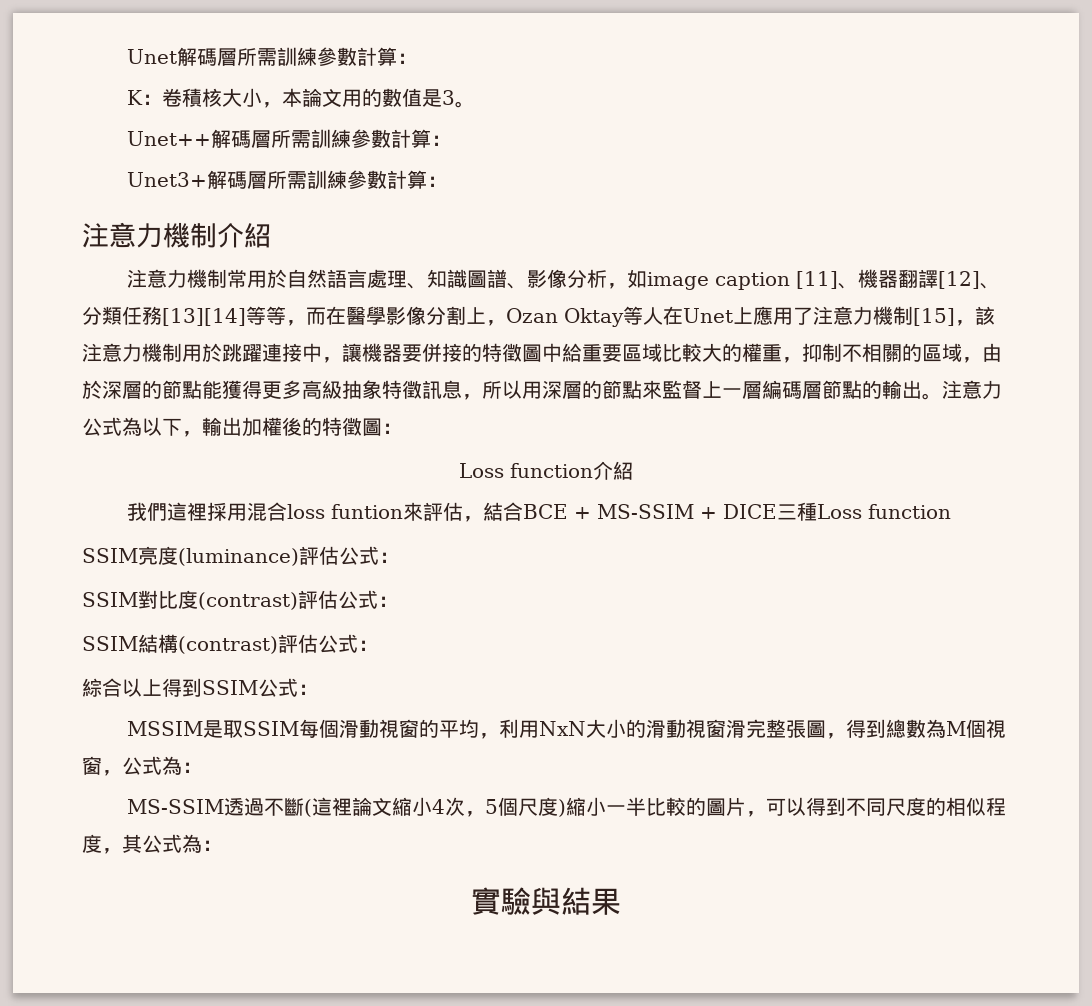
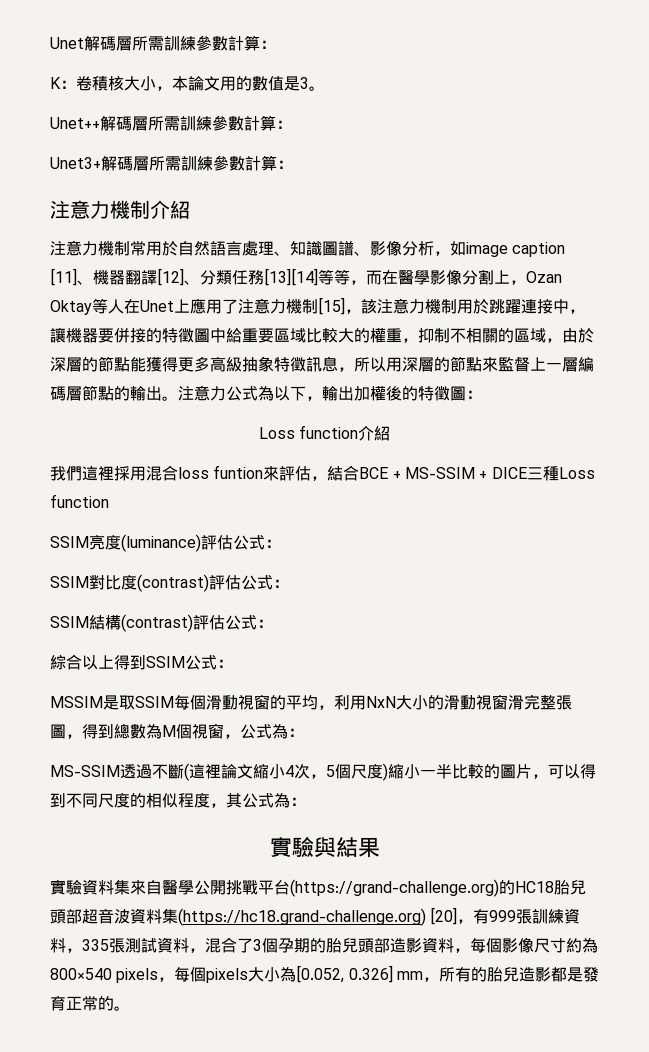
(621, 901) none -> [50,879,586,897] [50,907,581,926] [50,937,598,953] [50,965,599,983] [50,995,130,1011] // 實驗資料集來自醫學公開挑戰平台(https://grand-challenge.org)的HC18胎兒頭部超音波資料集(https://hc18.grand-challenge.org) [20]，有999張訓練資料，335張測試資料，混合了3個孕期的胎兒頭部造影資料，每個影像尺寸約為800×540 pixels，每個pixels大小為[0.052, 0.326] mm，所有的胎兒造影都是發育正常的。

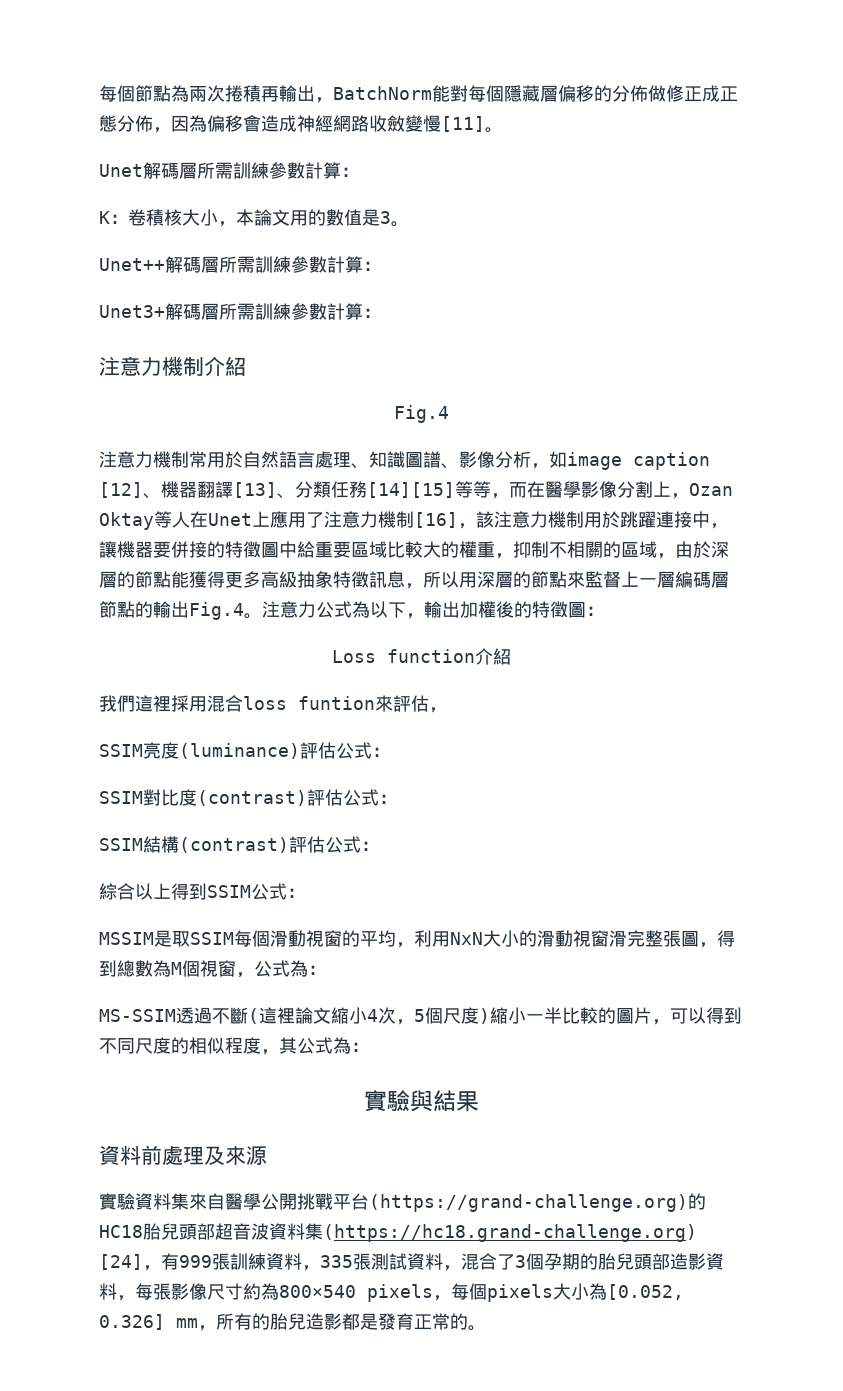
(50, 43) none -> [99,85,738,103] [99,115,503,133] 每個節點為兩次捲積再輸出，BatchNorm能對每個隱藏層偏移的分佈做修正成正態分佈，因為偏移會造成神經網路收斂變慢[11]。 //
(190, 209) none -> [394,405,449,423] // Fig.4
[50,268,77,286] [11] -> [99,482,143,498] [12]
[157,268,184,286] [12] -> [233,482,277,498] [13]
[264,268,318,286] [13][14] -> [367,482,455,498] [14][15]
[318,297,345,315] [15] -> [414,512,458,528] [16]
(162, 393) none -> [189,602,244,620] Fig.4
[327,465,595,481] [50,494,109,508] 結合BCE + MS-SSIM + DICE三種Loss function -> (447, 710) none
(380, 847) none -> [99,1145,267,1166] // 資料前處理及來源
[430,907,458,925] [20] -> [99,1254,143,1270] [24]
[486,938,502,953] 個 -> [153,1283,171,1300] 張

